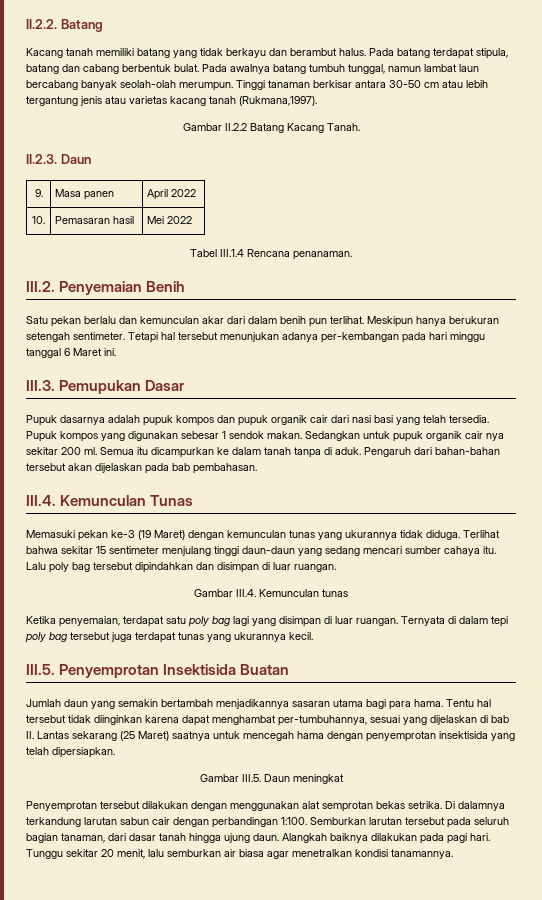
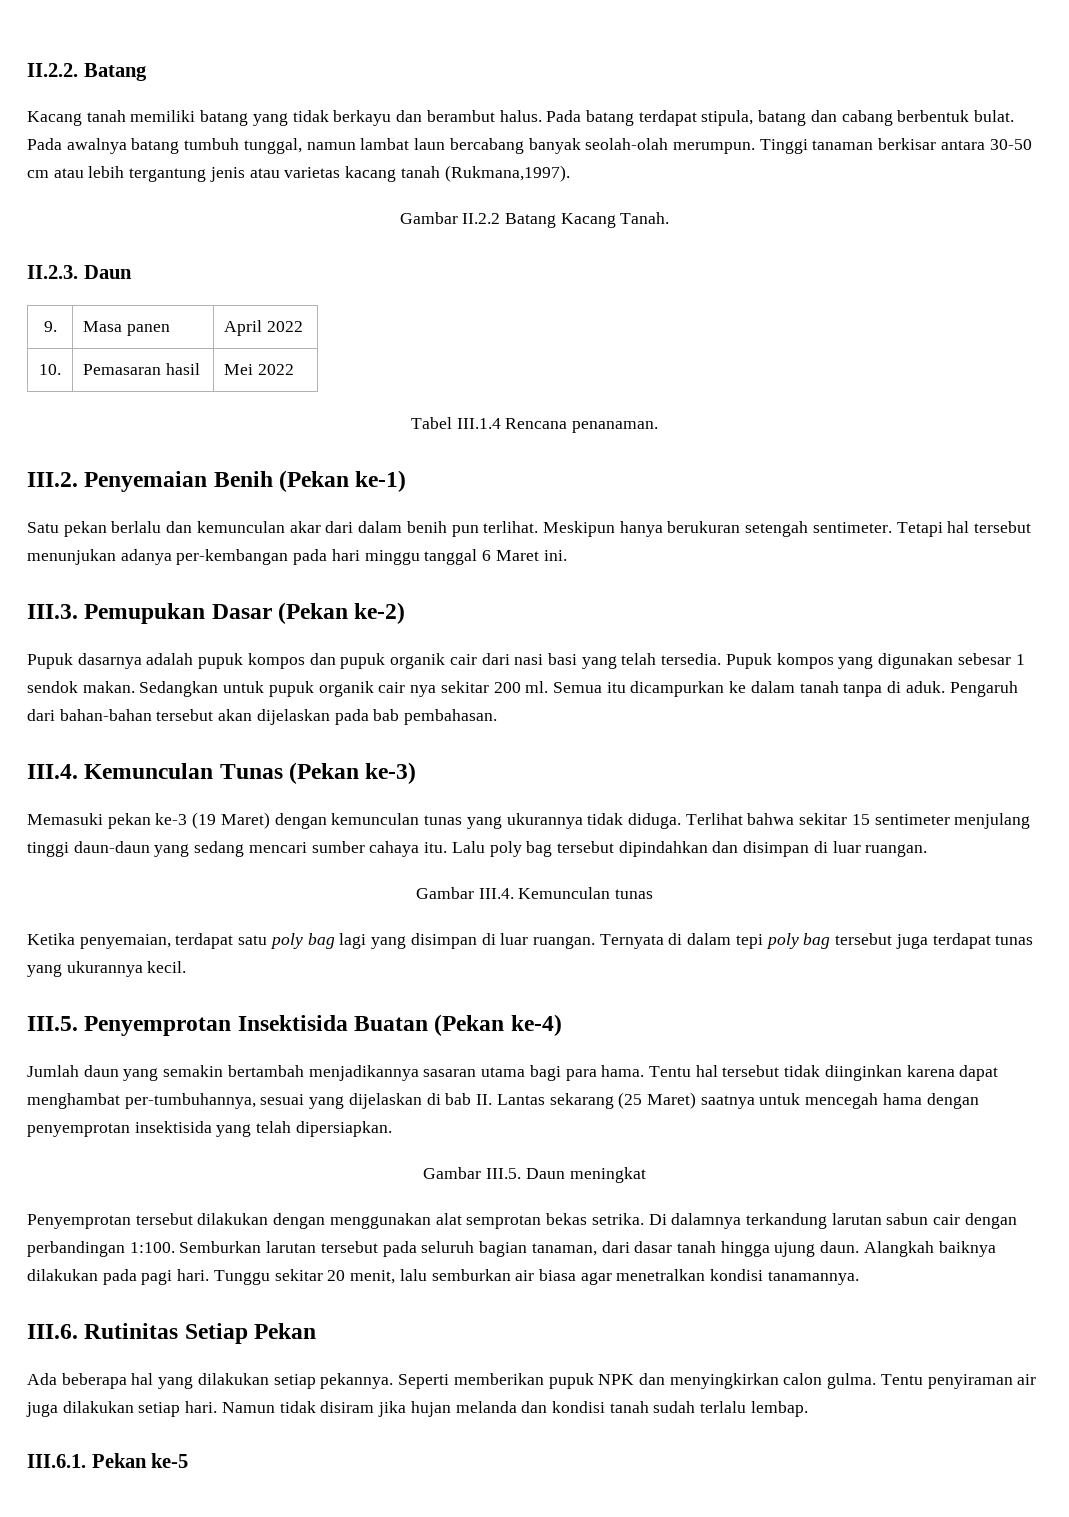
(186, 286) none -> [279,470,407,492] (Pekan ke-1)
(186, 385) none -> [278,602,406,624] (Pekan ke-2)
(194, 500) none -> [289,762,417,784] (Pekan ke-3)
(290, 669) none -> [434,1014,562,1036] (Pekan ke-4)
(453, 854) none -> [27,1323,317,1344] [27,1373,1037,1389] [26,1401,808,1417] [27,1453,189,1468] // III.6. Rutinitas Setiap Pekan // Ada beberapa hal yang dilakukan setiap pekannya. Seperti memberikan pupuk NPK dan menyingkirkan calon gulma. Tentu penyiraman air juga dilakukan setiap hari. Namun tidak disiram jika hujan melanda dan kondisi tanah sudah terlalu lembap. // III.6.1. Pekan ke-5

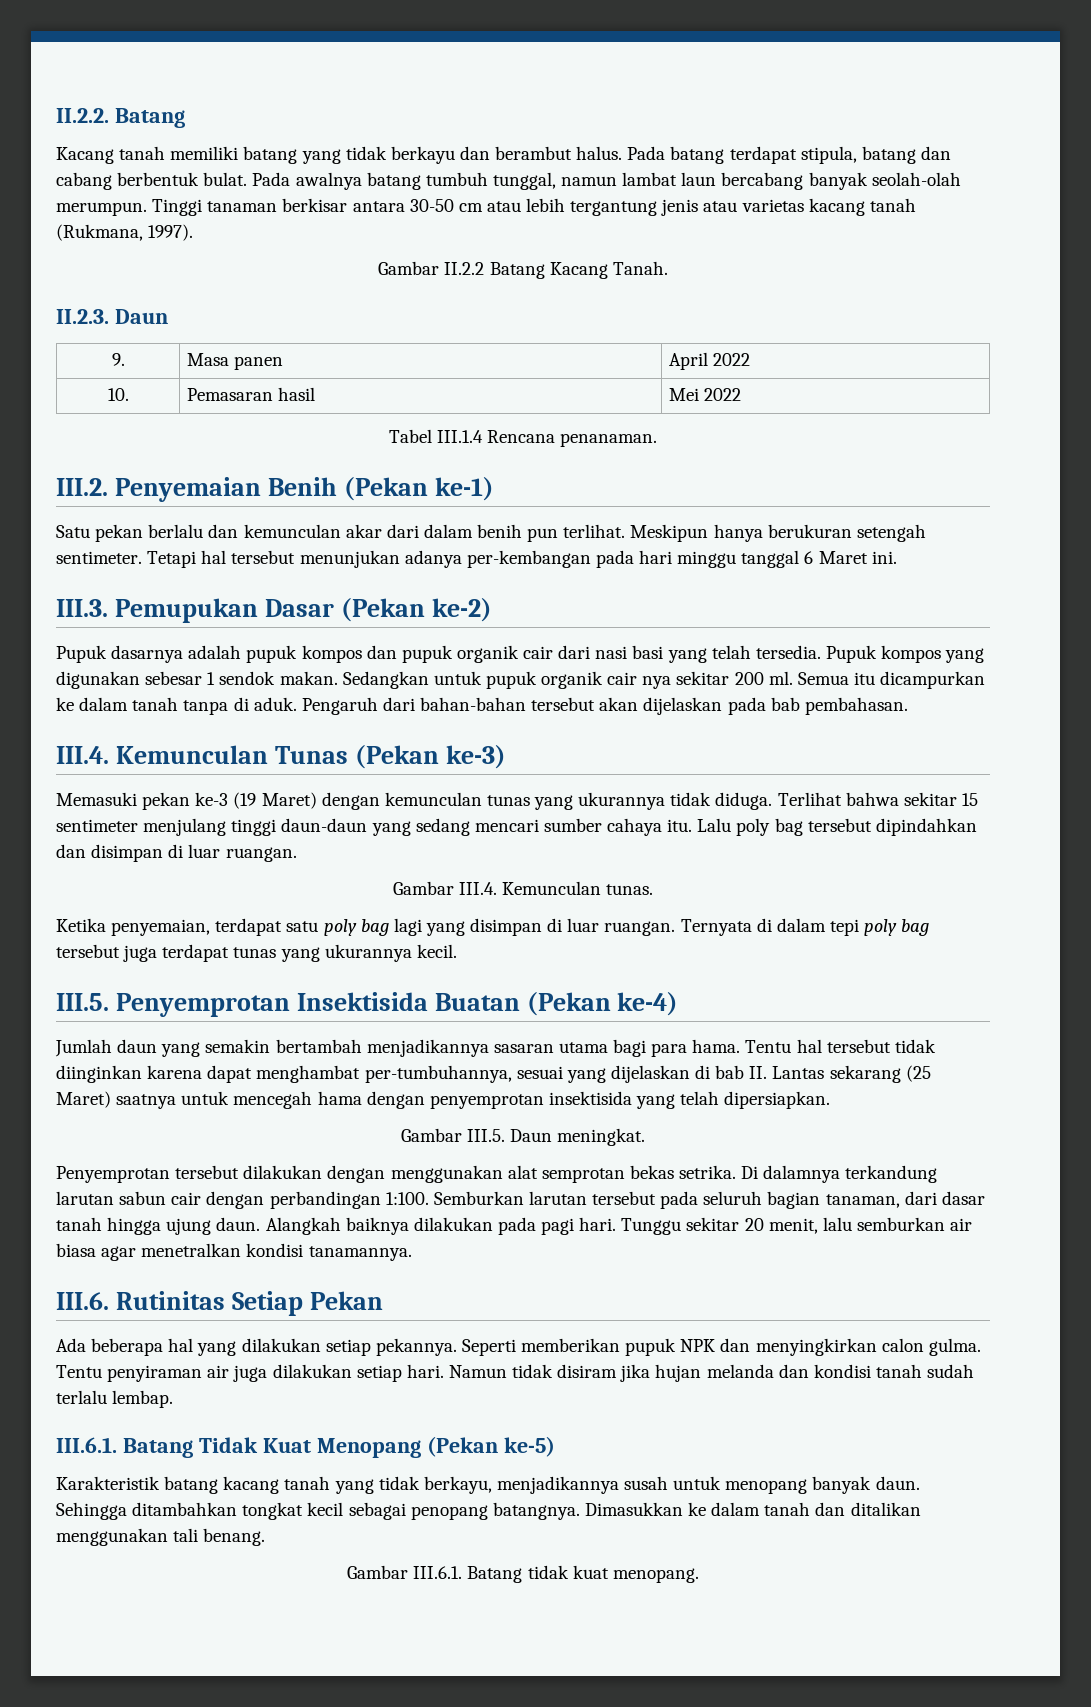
[444,165,570,182] (Rukmana,1997). -> [56,224,194,241] (Rukmana, 1997).
[615,889,654,899] tunas -> [606,884,654,895] tunas.
[569,1167,646,1183] meningkat -> [557,1128,646,1146] meningkat.
[91,1453,189,1468] Pekan ke-5 -> [122,1436,555,1458] [56,1476,920,1494] [56,1502,921,1520] [56,1528,266,1546] [347,1565,699,1583] Batang Tidak Kuat Menopang (Pekan ke-5) // Karakteristik batang kacang tanah yang tidak berkayu, menjadikannya susah untuk menopang banyak daun. Sehingga ditambahkan tongkat kecil sebagai penopang batangnya. Dimasukkan ke dalam tanah dan ditalikan menggunakan tali benang. // Gambar III.6.1. Batang tidak kuat menopang.

